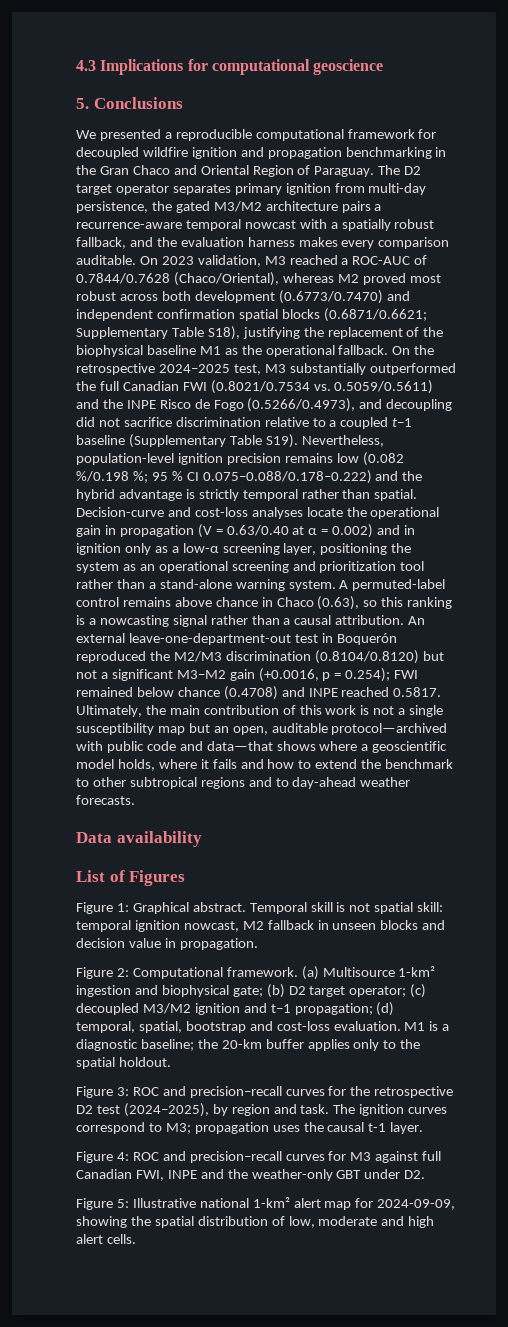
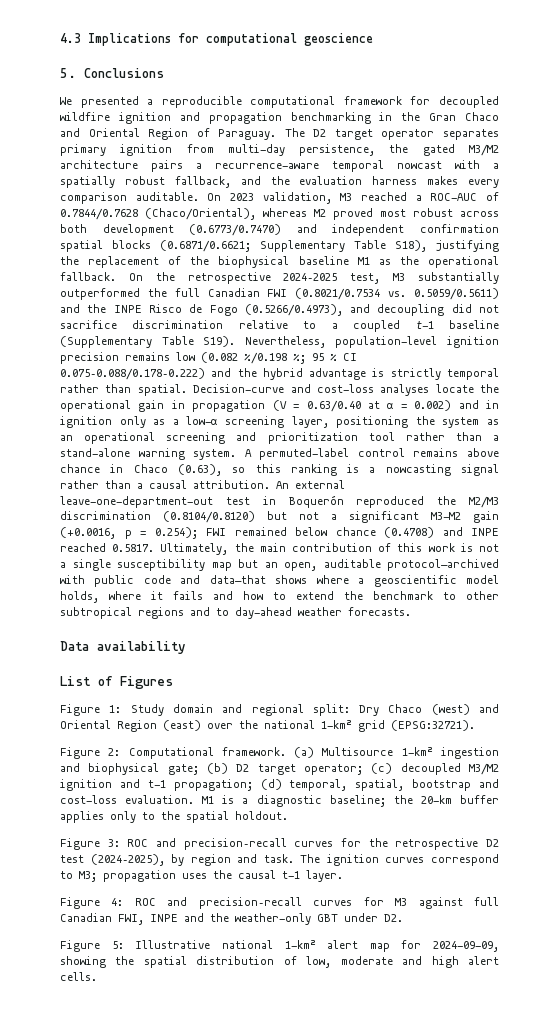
[132,902,444,914] [76,920,446,932] [76,938,258,950] Graphical abstract. Temporal skill is not spatial skill: temporal ignition nowcast, M2 fallback in unseen blocks and decision value in propagation. -> [130,704,500,716] [60,720,475,732] Study domain and regional split: Dry Chaco (west) and Oriental Region (east) over the national 1-km² grid (EPSG:32721).

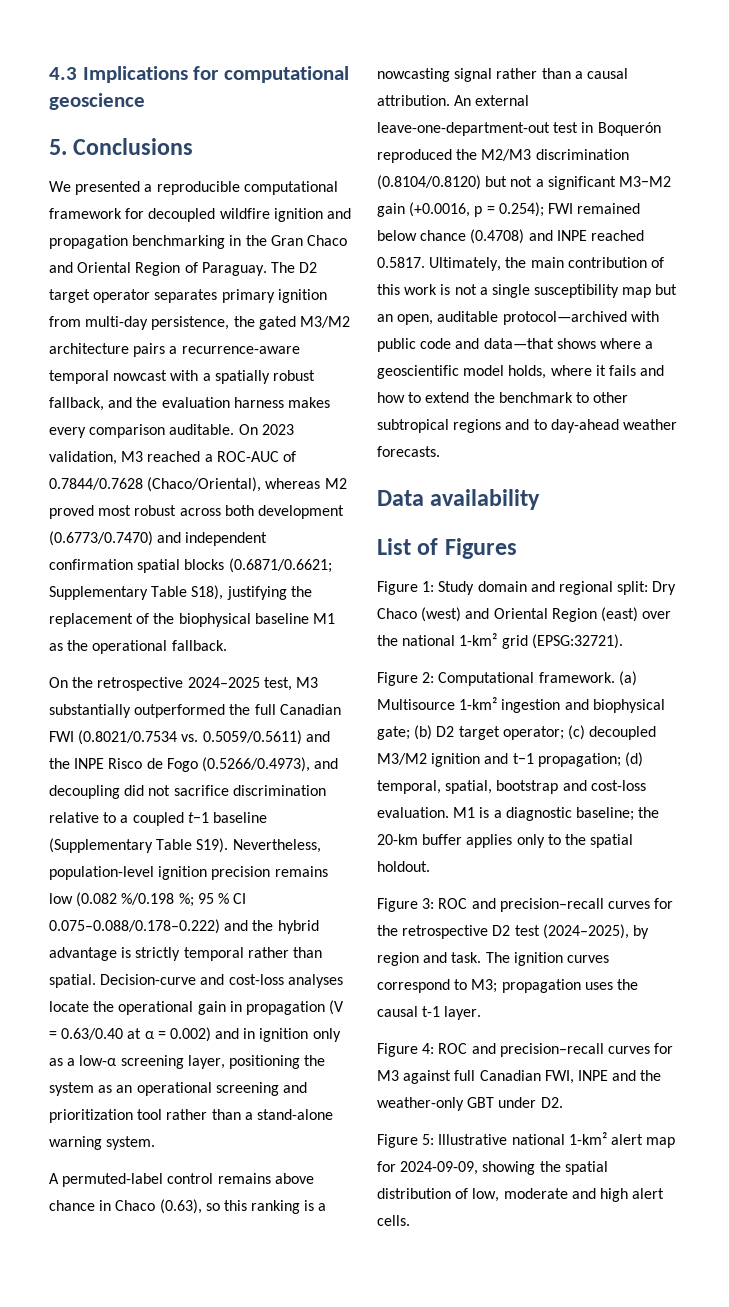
(116, 276) none -> (227, 645) //
(237, 454) none -> (156, 1143) //

